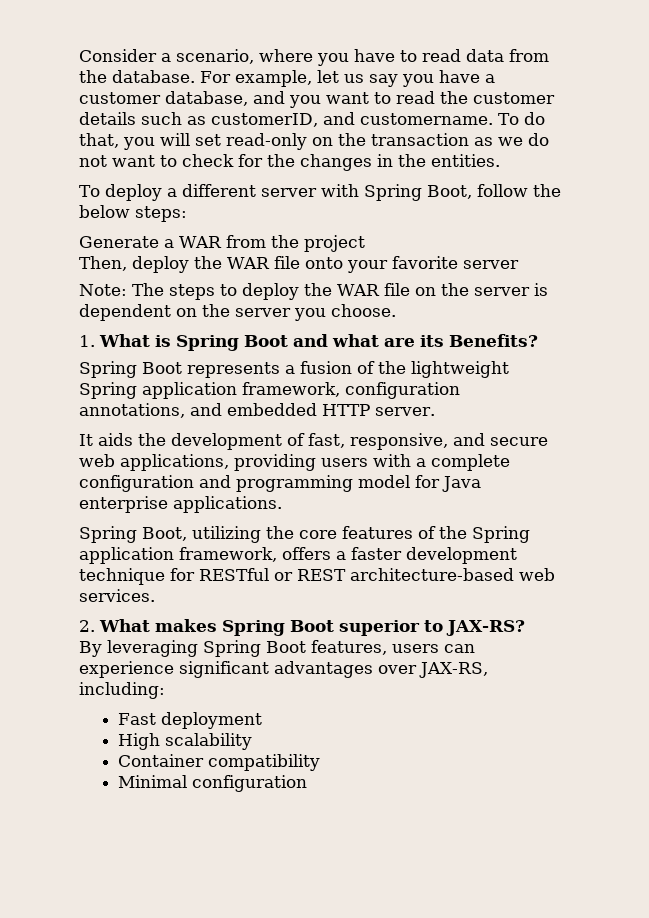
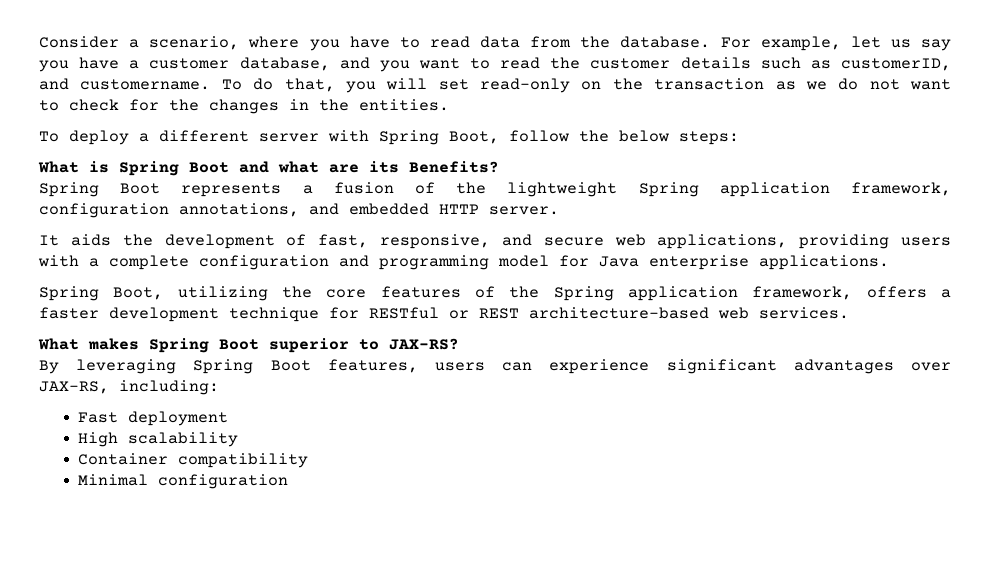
[79,235,365,252] [79,256,519,273] [79,283,548,300] [79,304,396,321] [79,335,95,347] Generate a WAR from the project // Then, deploy the WAR file onto your favorite server // Note: The steps to deploy the WAR file on the server is dependent on the server you choose. // 1. -> (739, 138) none
[79,620,95,632] 2. -> (849, 313) none

